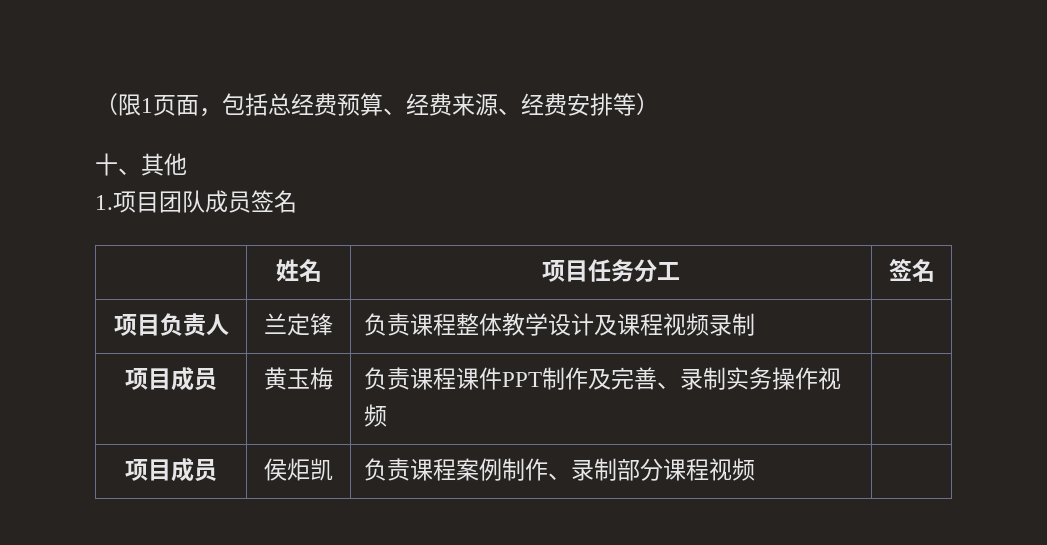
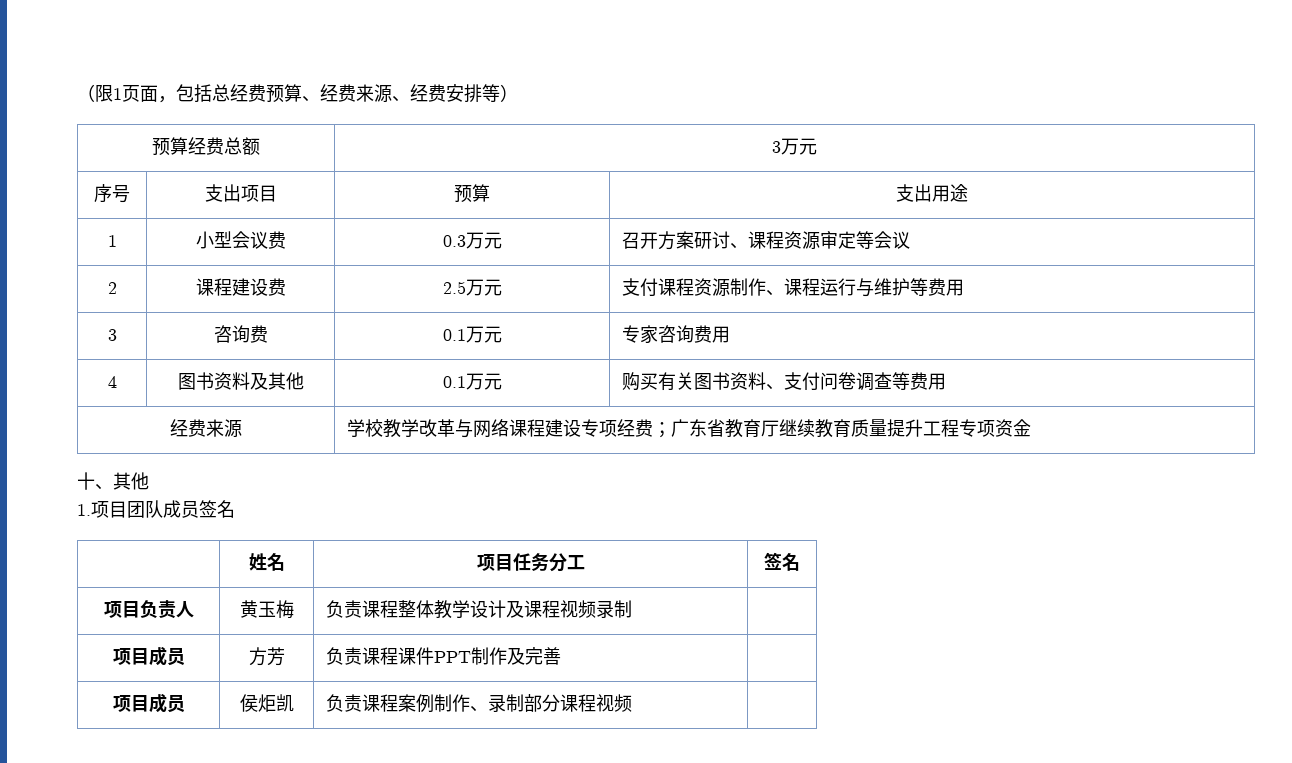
(659, 104) none -> [152,137,260,156] [772,138,817,155] [94,184,130,203] [204,184,277,202] [454,184,490,203] [896,184,968,202] [107,235,117,247] [195,231,286,249] [442,232,502,249] [622,231,911,250] [107,282,117,294] [195,278,286,296] [442,279,502,296] [622,278,965,297] [107,329,117,341] [213,325,268,343] [442,326,502,343] [622,325,731,344] [107,376,117,388] [177,372,304,390] [442,373,502,390] [622,372,947,391] [170,419,242,438] [347,419,1032,438] // 预算经费总额 | 3万元 // 序号 | 支出项目 | 预算 | 支出用途 // 1 | 小型会议费 | 0.3万元 | 召开方案研讨、课程资源审定等会议 // 2 | 课程建设费 | 2.5万元 | 支付课程资源制作、课程运行与维护等费用 // 3 | 咨询费 | 0.1万元 | 专家咨询费用 // 4 | 图书资料及其他 | 0.1万元 | 购买有关图书资料、支付问卷调查等费用 // 经费来源 | 学校教学改革与网络课程建设专项经费；广东省教育厅继续教育质量提升工程专项资金
[264,313,333,336] 兰定锋 -> [239,600,294,618] 黄玉梅
[264,367,333,390] 黄玉梅 -> [248,647,285,666] 方芳
[656,367,841,390] [363,404,387,427] 、录制实务操作视频 -> (562, 656) none

